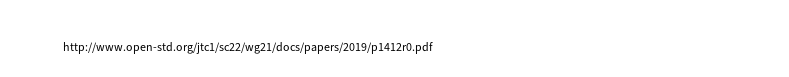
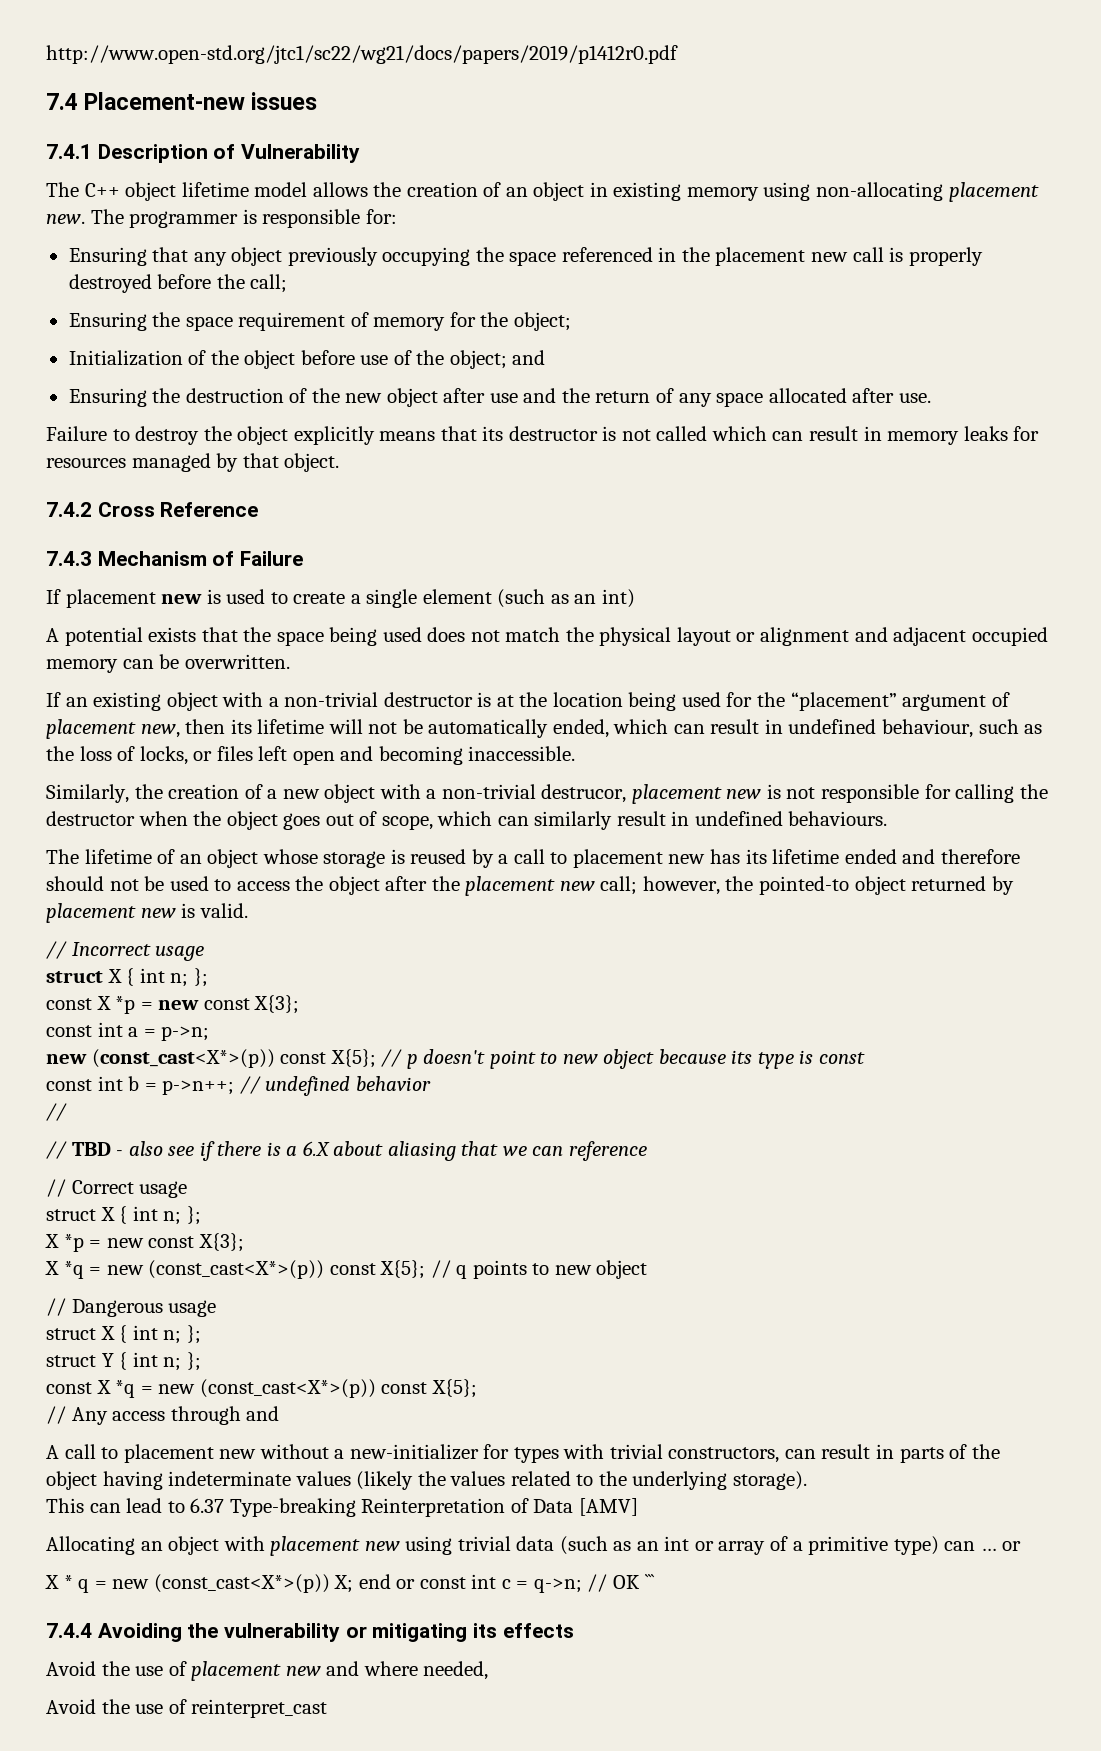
(433, 48) none -> [46,92,318,110] [46,144,361,163] [46,182,1039,202] [46,209,397,228] [68,247,983,266] [68,274,288,293] [68,312,571,331] [68,350,546,369] [68,388,931,407] [46,426,1040,445] [46,453,340,472] [46,502,259,517] [46,551,304,566] [46,589,635,608] [46,627,1048,646] [46,654,290,673] [46,692,1010,711] [46,719,1043,739] [46,746,576,765] [46,784,1048,804] [46,811,888,830] [46,849,1020,868] [46,876,1014,896] [46,903,248,923] [46,941,205,961] [46,968,208,987] [46,995,300,1014] [46,1022,210,1041] [46,1049,866,1069] [46,1076,431,1096] [46,1103,67,1121] [46,1141,648,1161] [46,1179,188,1198] [46,1206,201,1225] [45,1233,244,1252] [45,1260,648,1279] [46,1298,217,1317] [46,1325,201,1344] [46,1352,201,1371] [46,1379,477,1398] [46,1406,280,1425] [46,1444,1000,1463] [46,1471,807,1490] [46,1498,638,1517] [46,1536,1022,1556] [45,1574,655,1593] [46,1623,574,1642] [46,1661,489,1681] [46,1699,328,1718] // 7.4 Placement-new issues // 7.4.1 Description of Vulnerability // The C++ object lifetime model allows the creation of an object in existing memory using non-allocating placement new. The programmer is responsible for: // Ensuring that any object previously occupying the space referenced in the placement new call is properly destroyed before the call; // Ensuring the space requirement of memory for the object; // Initialization of the object before use of the object; and // Ensuring the destruction of the new object after use and the return of any space allocated after use. // Failure to destroy the object explicitly means that its destructor is not called which can result in memory leaks for resources managed by that object. // 7.4.2 Cross Reference // 7.4.3 Mechanism of Failure // If placement new is used to create a single element (such as an int) // A potential exists that the space being used does not match the physical layout or alignment and adjacent occupied memory can be overwritten. // If an existing object with a non-trivial destructor is at the location being used for the “placement” argument of placement new, then its lifetime will not be automatically ended, which can result in undefined behaviour, such as the loss of locks, or files left open and becoming inaccessible. // Similarly, the creation of a new object with a non-trivial destrucor, placement new is not responsible for calling the destructor when the object goes out of scope, which can similarly result in undefined behaviours. // The lifetime of an object whose storage is reused by a call to placement new has its lifetime ended and therefore should not be used to access the object after the placement new call; however, the pointed-to object returned by placement new is valid. // // Incorrect usage // struct X { int n; }; // const X *p = new const X{3}; // const int a = p->n; // new (const_cast<X*>(p)) const X{5}; // p doesn't point to new object because its type is const // const int b = p->n++; // undefined behavior // // // // TBD - also see if there is a 6.X about aliasing that we can reference // // Correct usage // struct X { int n; }; // X *p = new const X{3}; // X *q = new (const_cast<X*>(p)) const X{5}; // q points to new object // // Dangerous usage // struct X { int n; }; // struct Y { int n; }; // const X *q = new (const_cast<X*>(p)) const X{5}; // // Any access through and // A call to placement new without a new-initializer for types with trivial constructors, can result in parts of the object having indeterminate values (likely the values related to the underlying storage). // This can lead to 6.37 Type-breaking Reinterpretation of Data [AMV] // Allocating an object with placement new using trivial data (such as an int or array of a primitive type) can … or // X * q = new (const_cast<X*>(p)) X; end or const int c = q->n; // OK ``` // 7.4.4 Avoiding the vulnerability or mitigating its effects // Avoid the use of placement new and where needed, // Avoid the use of reinterpret_cast

